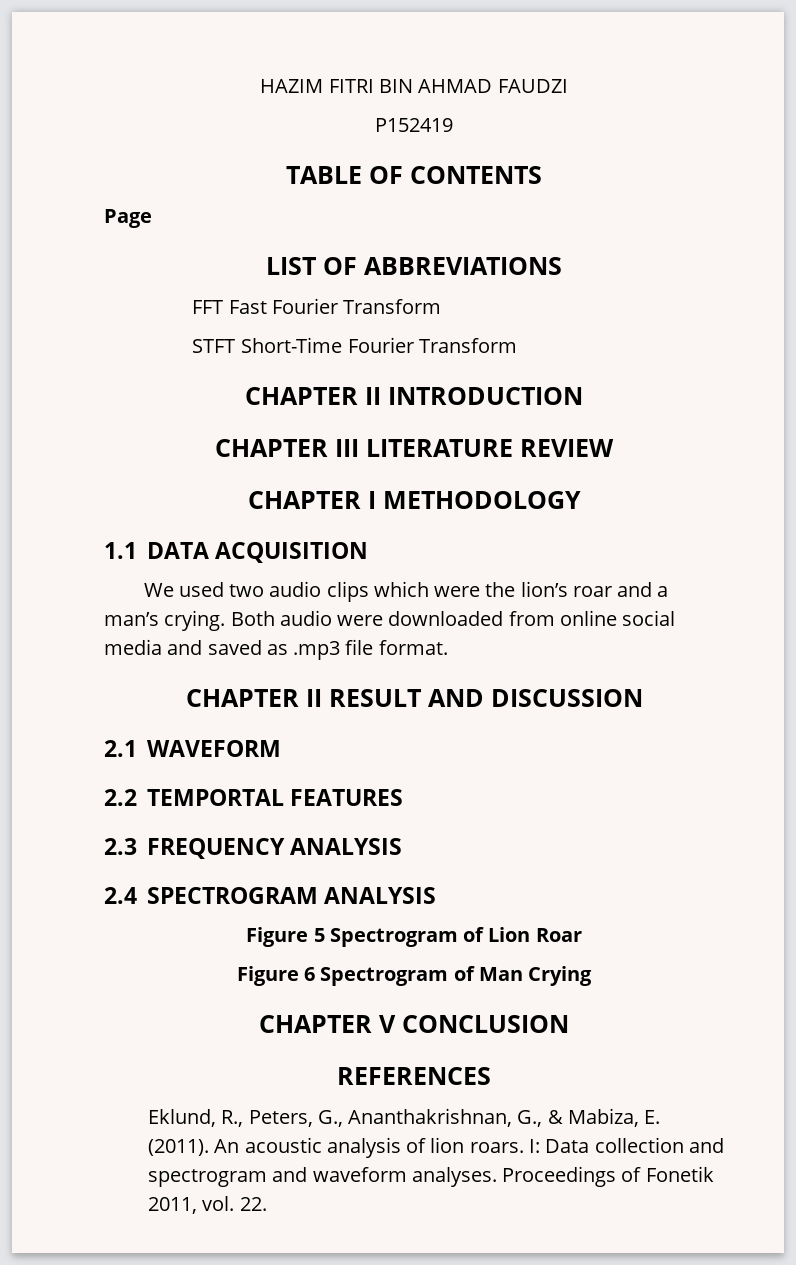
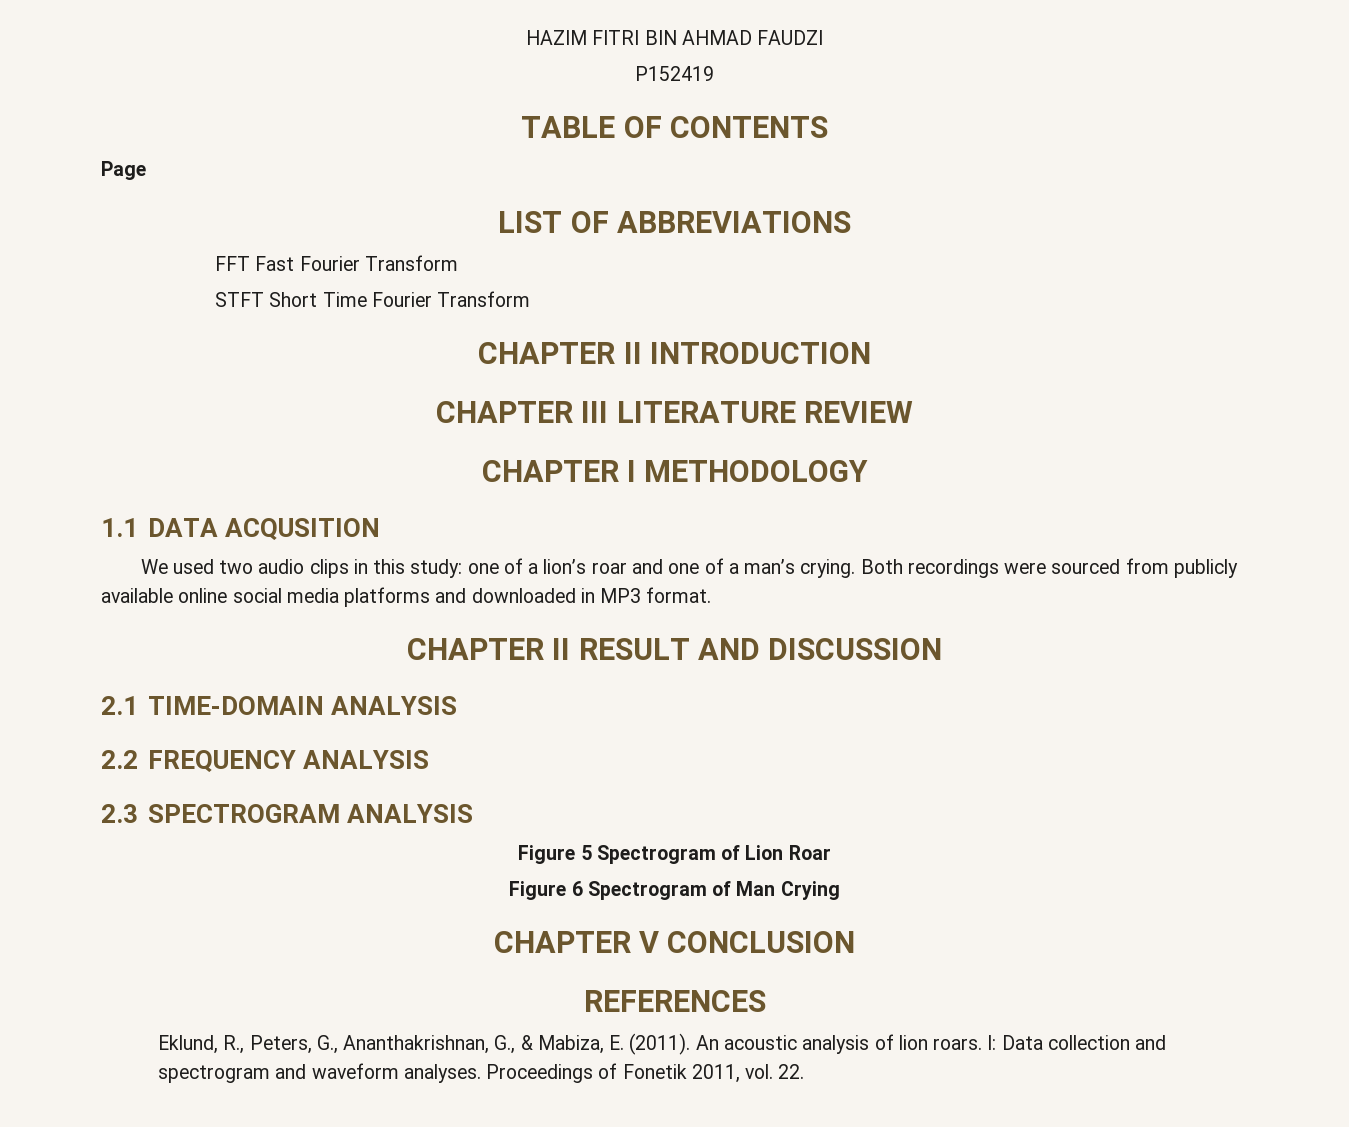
[240,337,343,353] Short-Time -> [269,292,367,307] Short Time
[214,542,368,563] ACQUISITION -> [224,518,380,541] ACQUSITION
[373,581,516,597] which were the -> [353,558,539,578] in this study: one of a
(653, 589) none -> [668,558,724,574] one of
[279,610,676,626] [104,639,374,660] audio were downloaded from online social media and saved as .mp3 file -> [907,558,1238,578] [101,587,642,607] recordings were sourced from publicly available online social media platforms and downloaded in MP3
[146,740,281,757] [104,789,403,806] [104,838,137,855] WAVEFORM // 2.2 TEMPORTAL FEATURES // 2.3 -> [147,696,457,715] [101,750,138,769] TIME-DOMAIN ANALYSIS // 2.2
[104,887,137,904] 2.4 -> [101,804,138,823] 2.3

